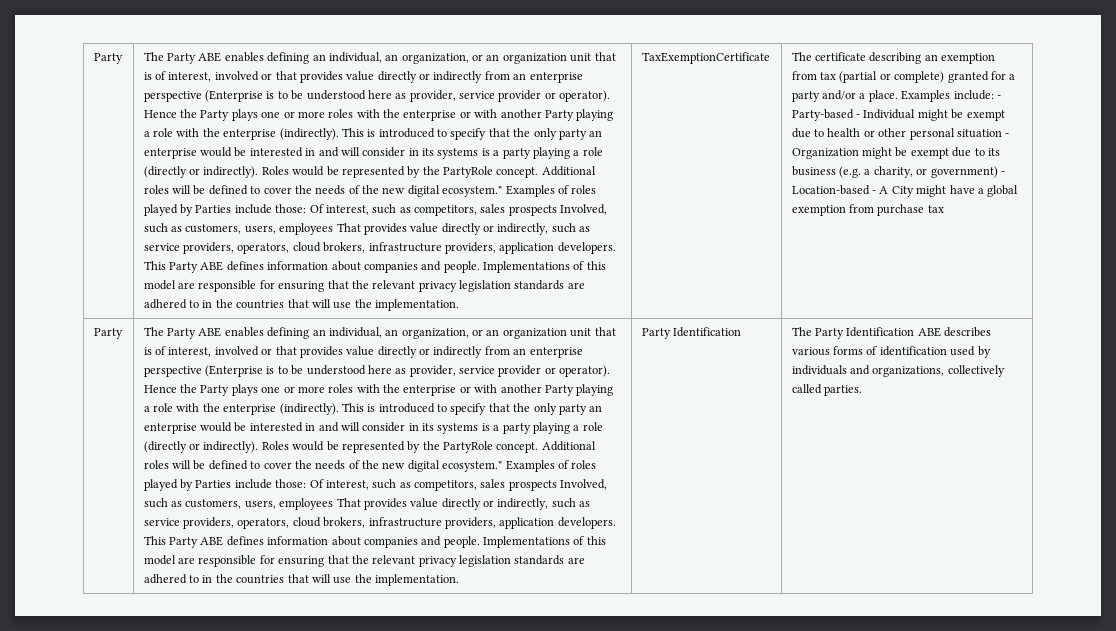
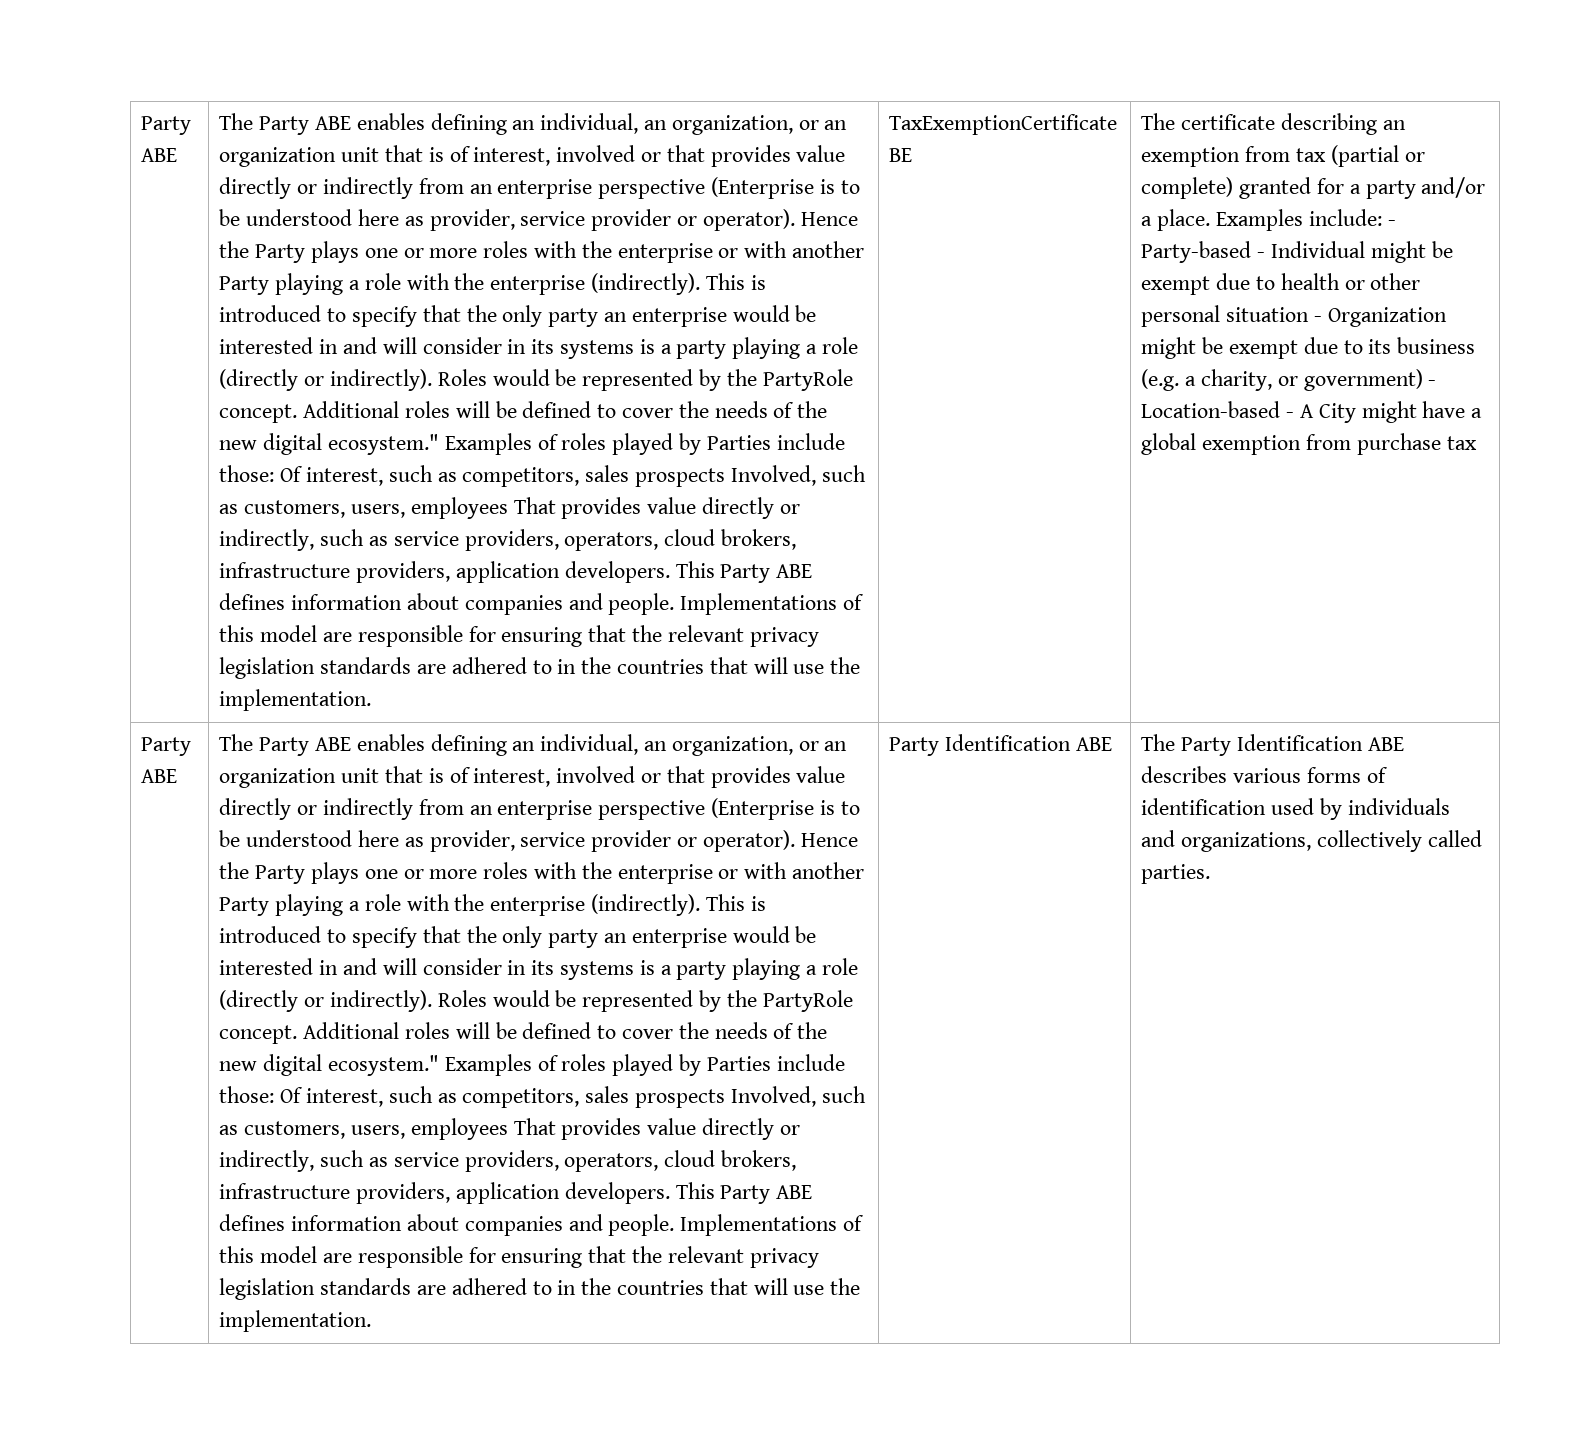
[93,53,123,64] Party -> [141,116,192,135] [141,148,178,162] Party ABE
(770, 58) none -> [889,148,913,162] BE
(123, 333) none -> [141,769,178,783] ABE
(742, 332) none -> [1076,737,1113,751] ABE

